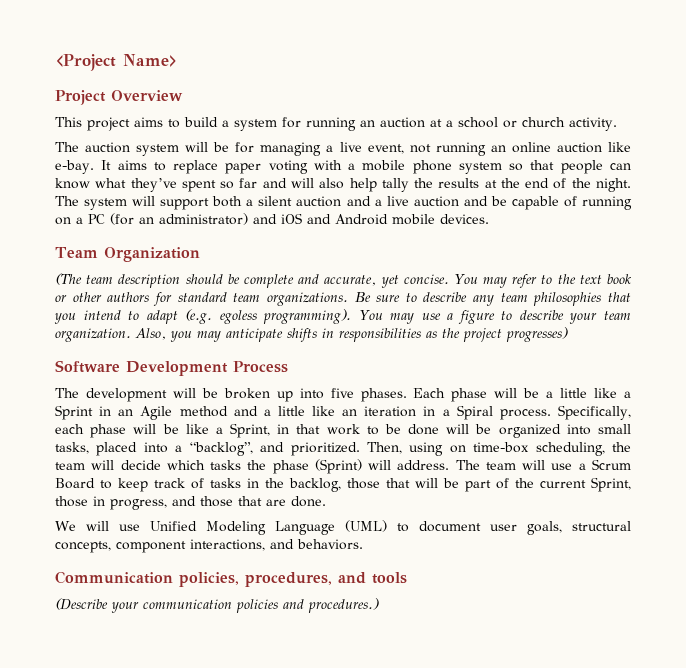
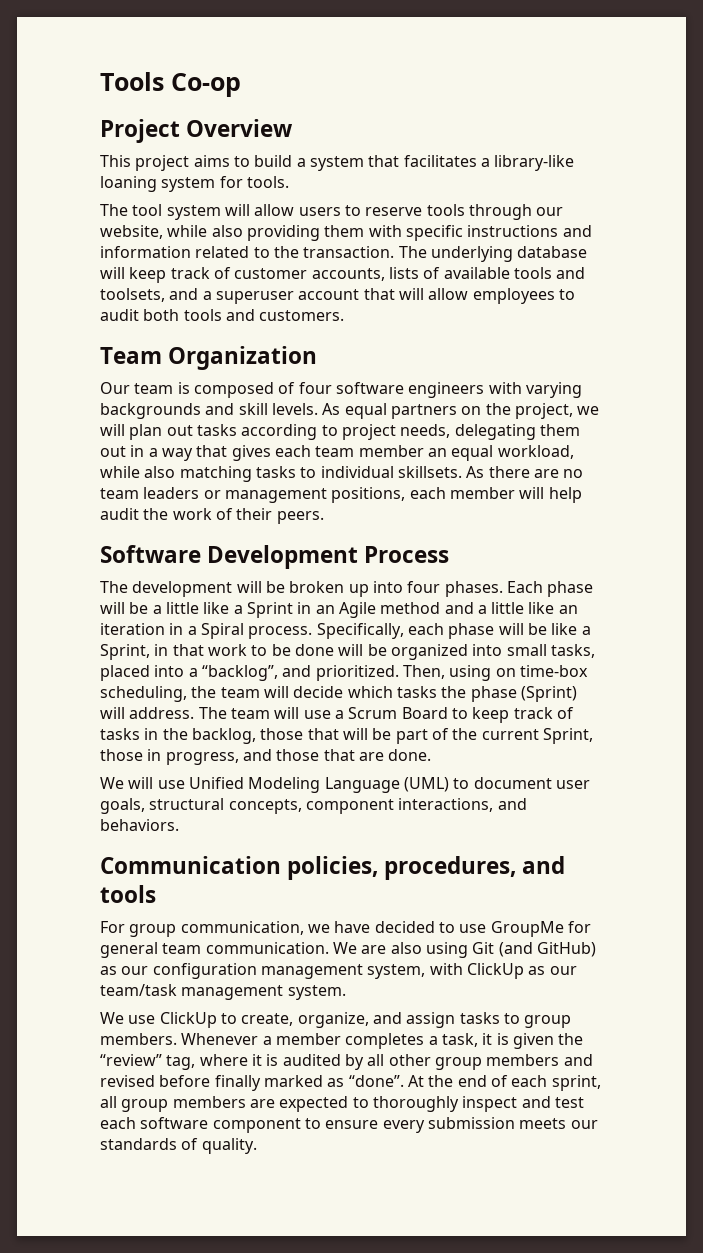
[55,54,177,71] <Project Name> -> [100,72,241,97] Tools Co-op
[282,117,617,131] [55,142,631,156] [55,160,632,174] [55,178,631,192] [55,196,632,210] [55,213,489,225] [55,247,200,262] [55,273,632,288] [55,292,632,306] [54,309,631,324] [55,327,568,342] for running an auction at a school or church activity. // The auction system will be for managing a live event, not running an online auction like e-bay. It aims to replace paper voting with a mobile phone system so that people can know what they’ve spent so far and will also help tally the results at the end of the night. The system will support both a silent auction and a live auction and be capable of running on a PC (for an administrator) and iOS and Android mobile devices. // Team Organization // (The team description should be complete and accurate, yet concise. You may refer to the text book or other authors for standard team organizations. Be sure to describe any team philosophies that you intend to adapt (e.g. egoless programming). You may use a figure to describe your team organization. Also, you may anticipate shifts in responsibilities as the project progresses) -> [368,155,575,171] [100,176,289,192] [100,204,564,220] [100,225,592,241] [100,246,588,262] [100,267,586,283] [100,288,575,304] [100,309,345,321] [100,346,318,370] [100,382,582,398] [100,403,600,419] [100,424,580,440] [100,445,574,461] [100,466,584,482] [100,487,582,503] [100,508,324,524] that facilitates a library-like loaning system for tools. // The tool system will allow users to reserve tools through our website, while also providing them with specific instructions and information related to the transaction. The underlying database will keep track of customer accounts, lists of available tools and toolsets, and a superuser account that will allow employees to audit both tools and customers. // Team Organization // Our team is composed of four software engineers with varying backgrounds and skill levels. As equal partners on the project, we will plan out tasks according to project needs, delegating them out in a way that gives each team member an equal workload, while also matching tasks to individual skillsets. As there are no team leaders or management positions, each member will help audit the work of their peers.
[330,388,354,398] five -> [407,581,441,593] four
[55,598,379,613] (Describe your communication policies and procedures.) -> [100,921,591,937] [100,942,596,958] [100,963,577,979] [100,984,346,1000] [100,1012,572,1028] [100,1033,584,1049] [100,1054,593,1070] [100,1075,601,1091] [100,1096,584,1112] [100,1117,598,1133] [100,1138,257,1154] For group communication, we have decided to use GroupMe for general team communication. We are also using Git (and GitHub) as our configuration management system, with ClickUp as our team/task management system. // We use ClickUp to create, organize, and assign tasks to group members. Whenever a member completes a task, it is given the “review” tag, where it is audited by all other group members and revised before finally marked as “done”. At the end of each sprint, all group members are expected to thoroughly inspect and test each software component to ensure every submission meets our standards of quality.

